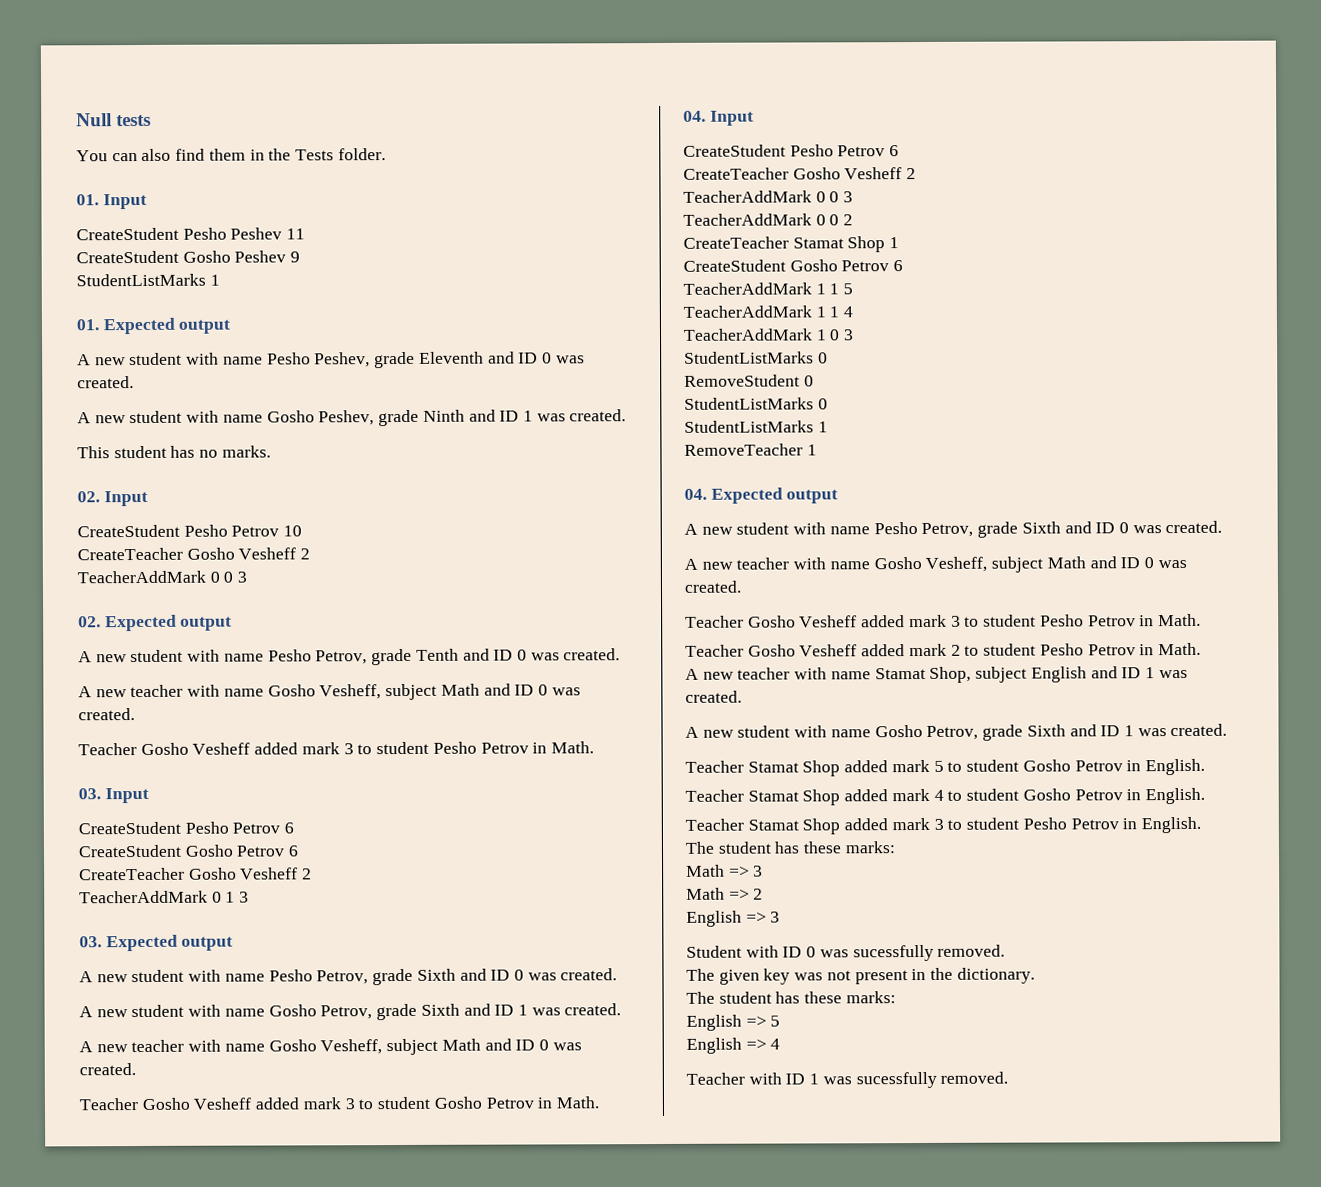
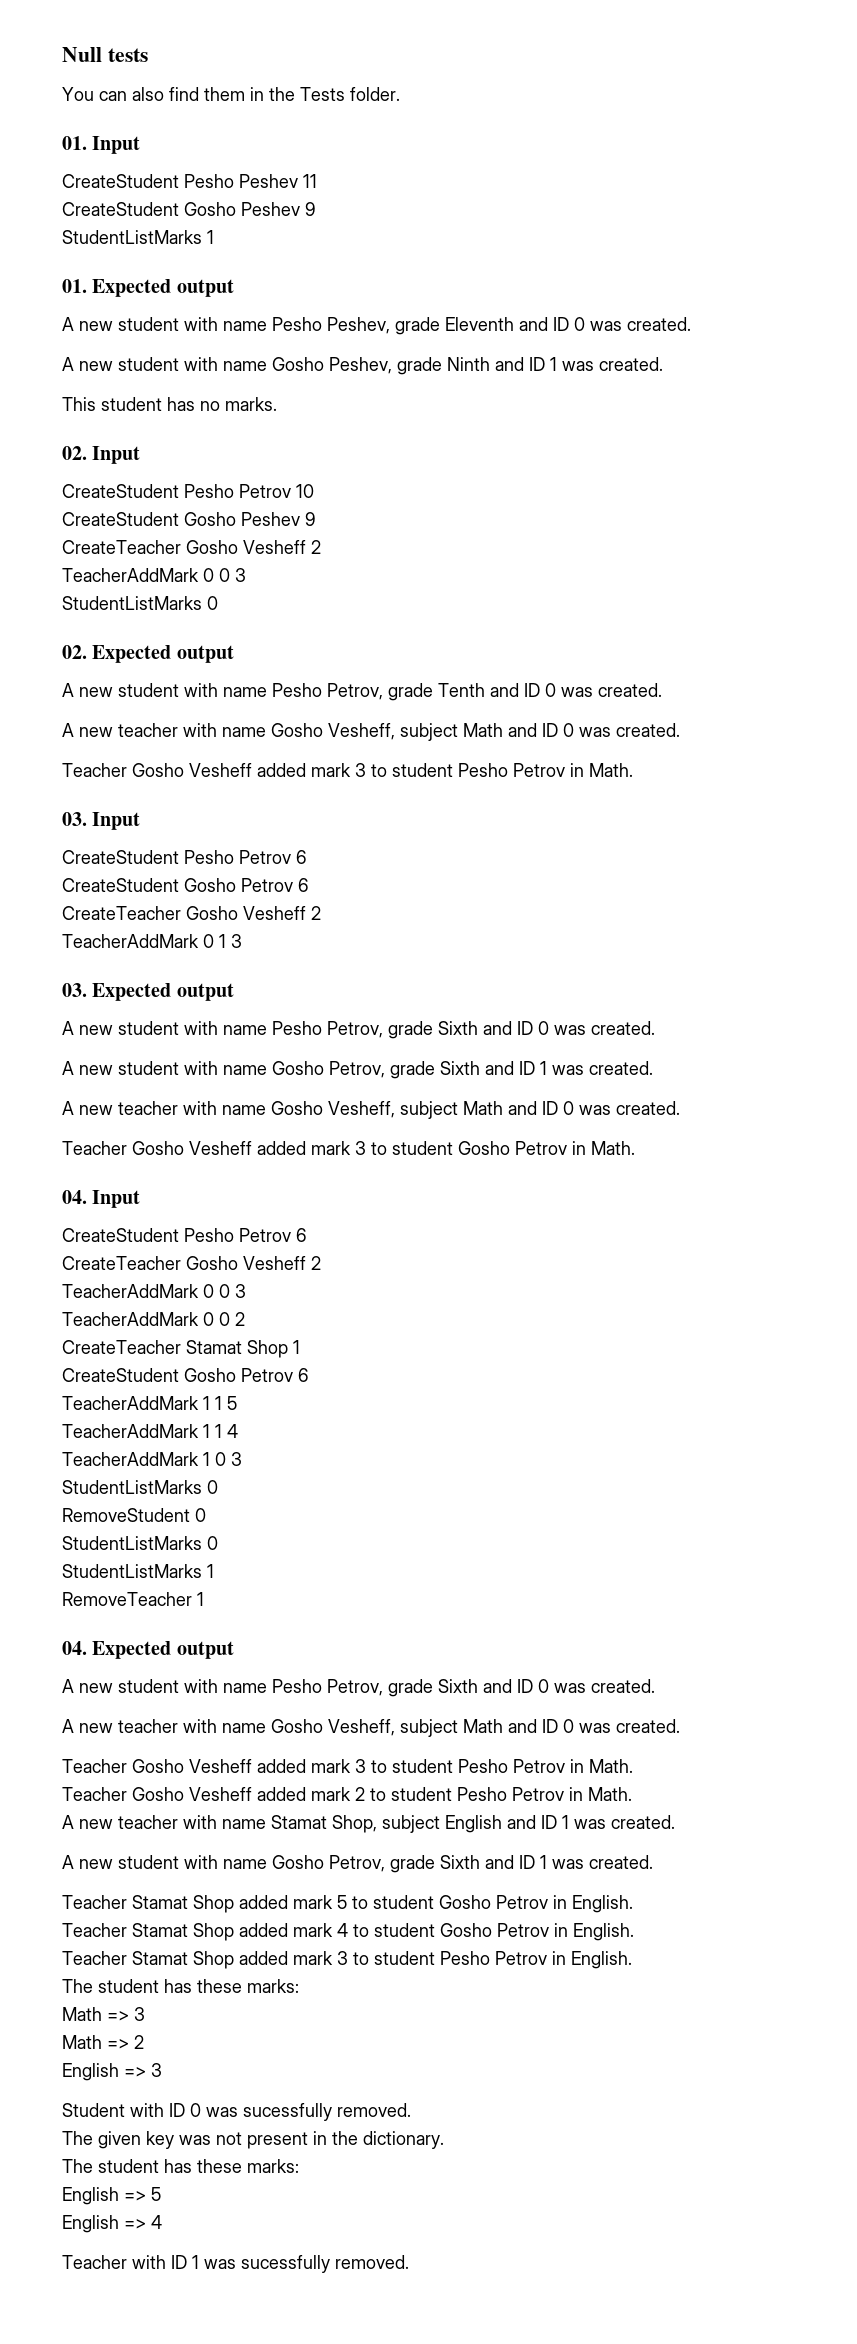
[77,547,311,561] [77,570,248,584] // CreateTeacher Gosho Vesheff 2 // TeacherAddMark 0 0 3 -> [62,512,316,526] [62,540,321,554] [62,568,246,582] [62,596,218,610] // CreateStudent Gosho Peshev 9 // CreateTeacher Gosho Vesheff 2 // TeacherAddMark 0 0 3 // StudentListMarks 0

